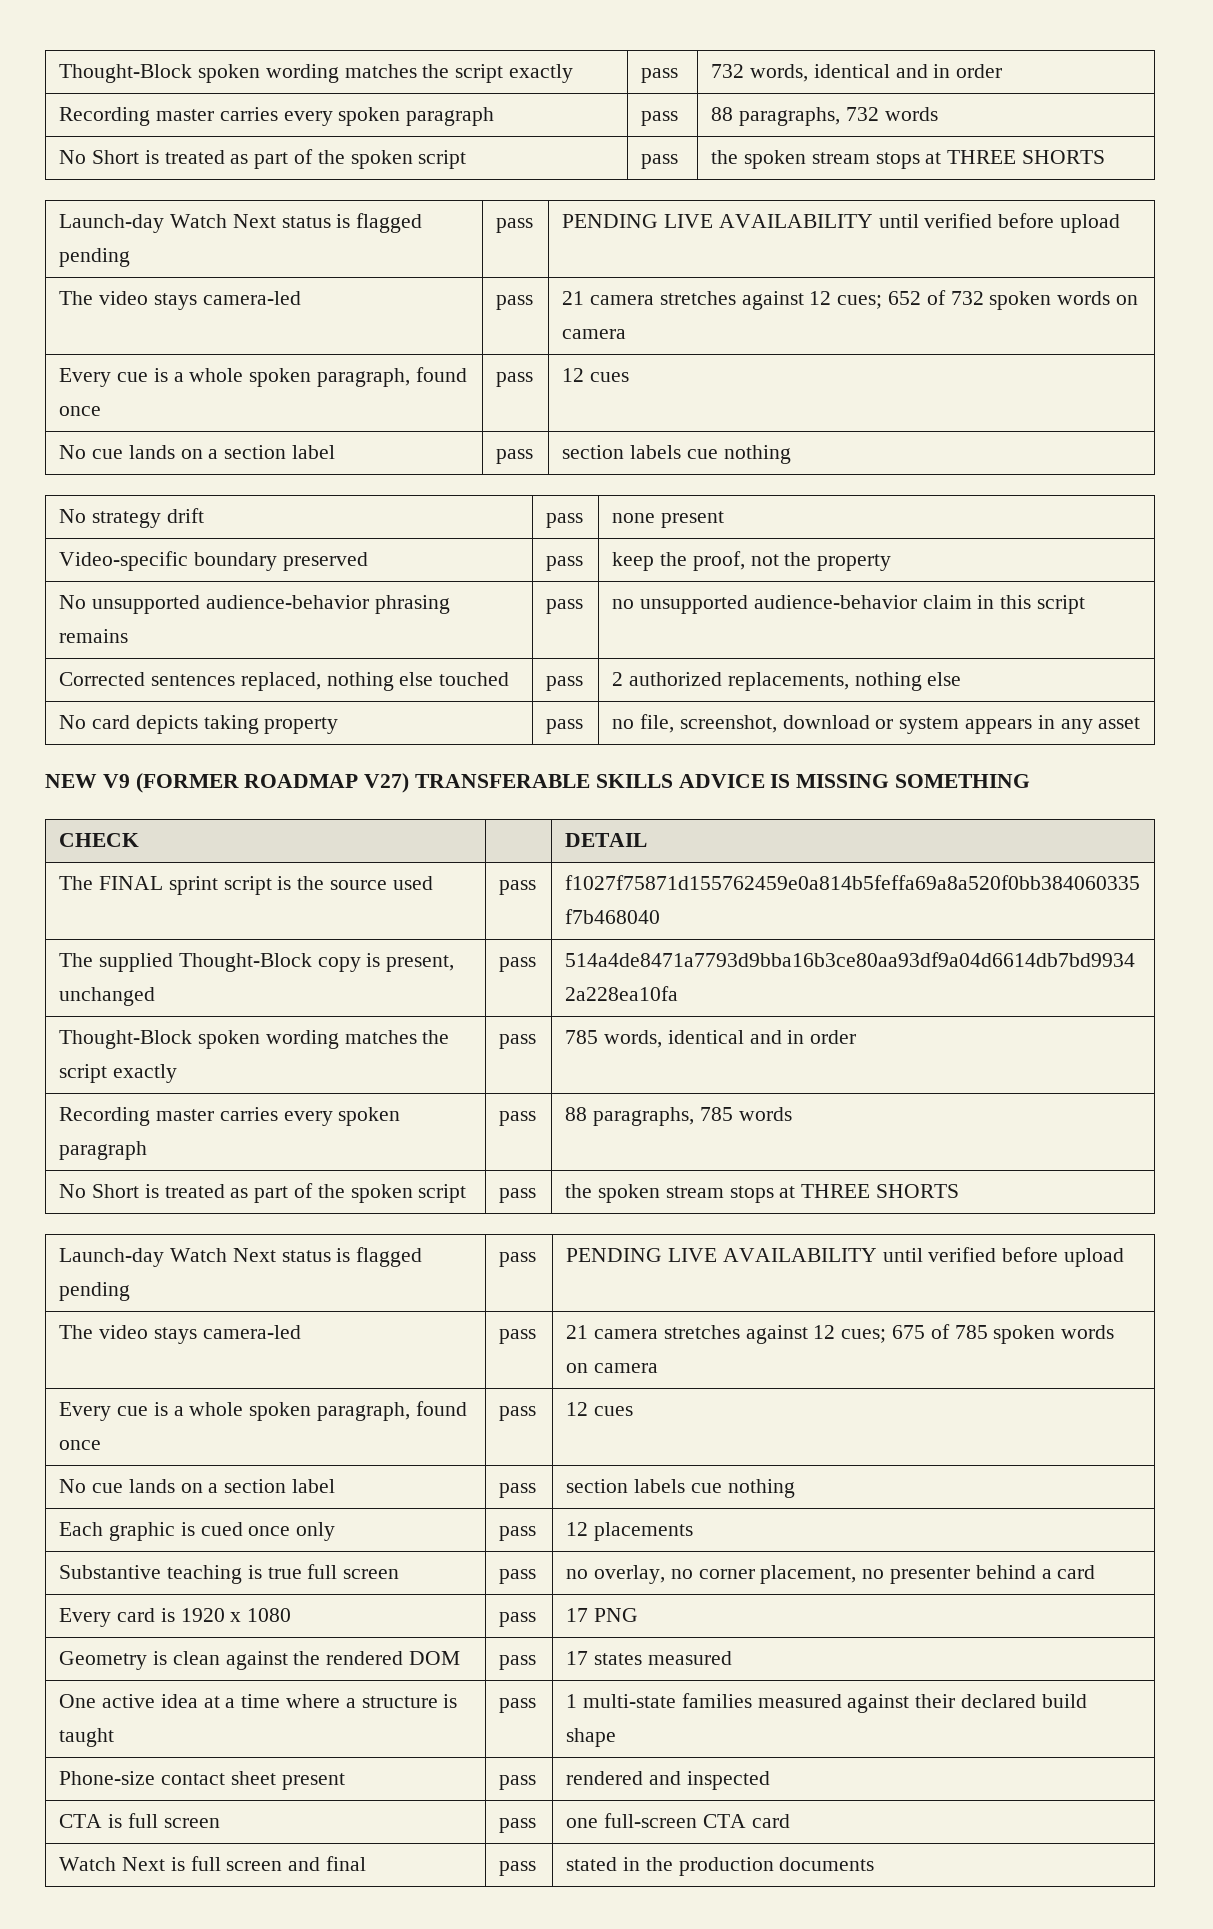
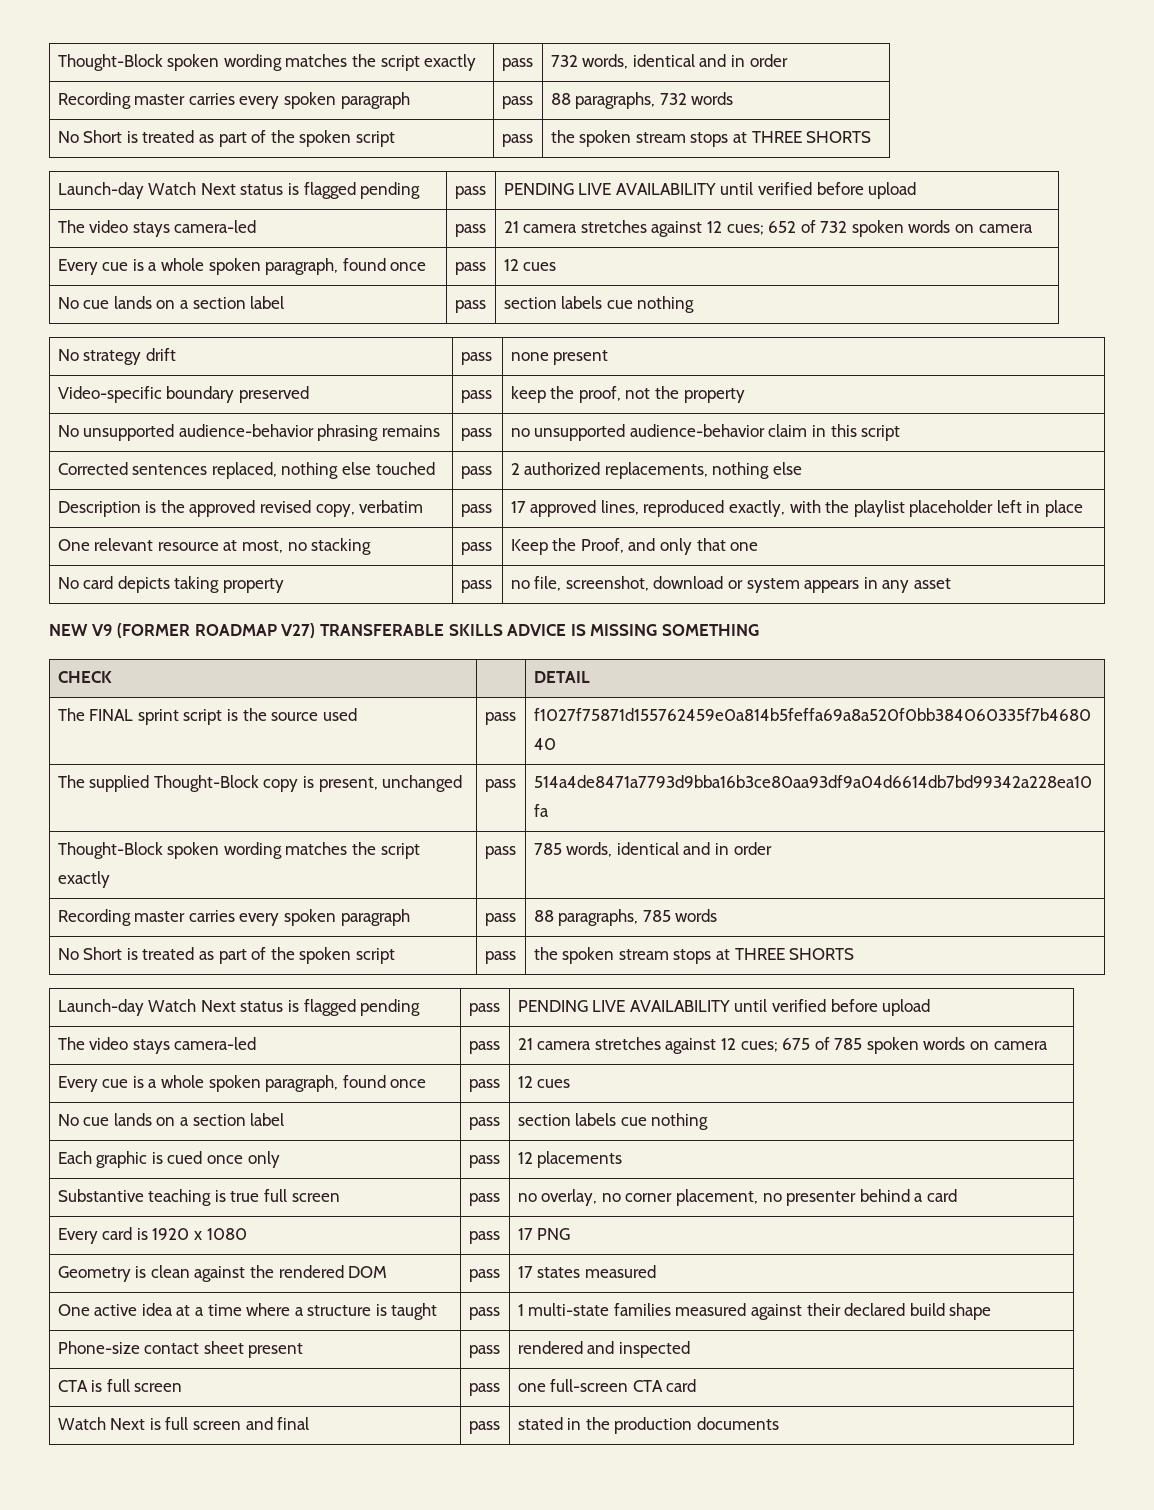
(962, 679) none -> [57,500,424,517] [460,504,492,517] [510,500,1084,517] [57,538,372,555] [460,542,492,555] [510,538,759,555] // Description is the approved revised copy, verbatim | pass | 17 approved lines, reproduced exactly, with the playlist placeholder left in place // One relevant resource at most, no stacking | pass | Keep the Proof, and only that one

